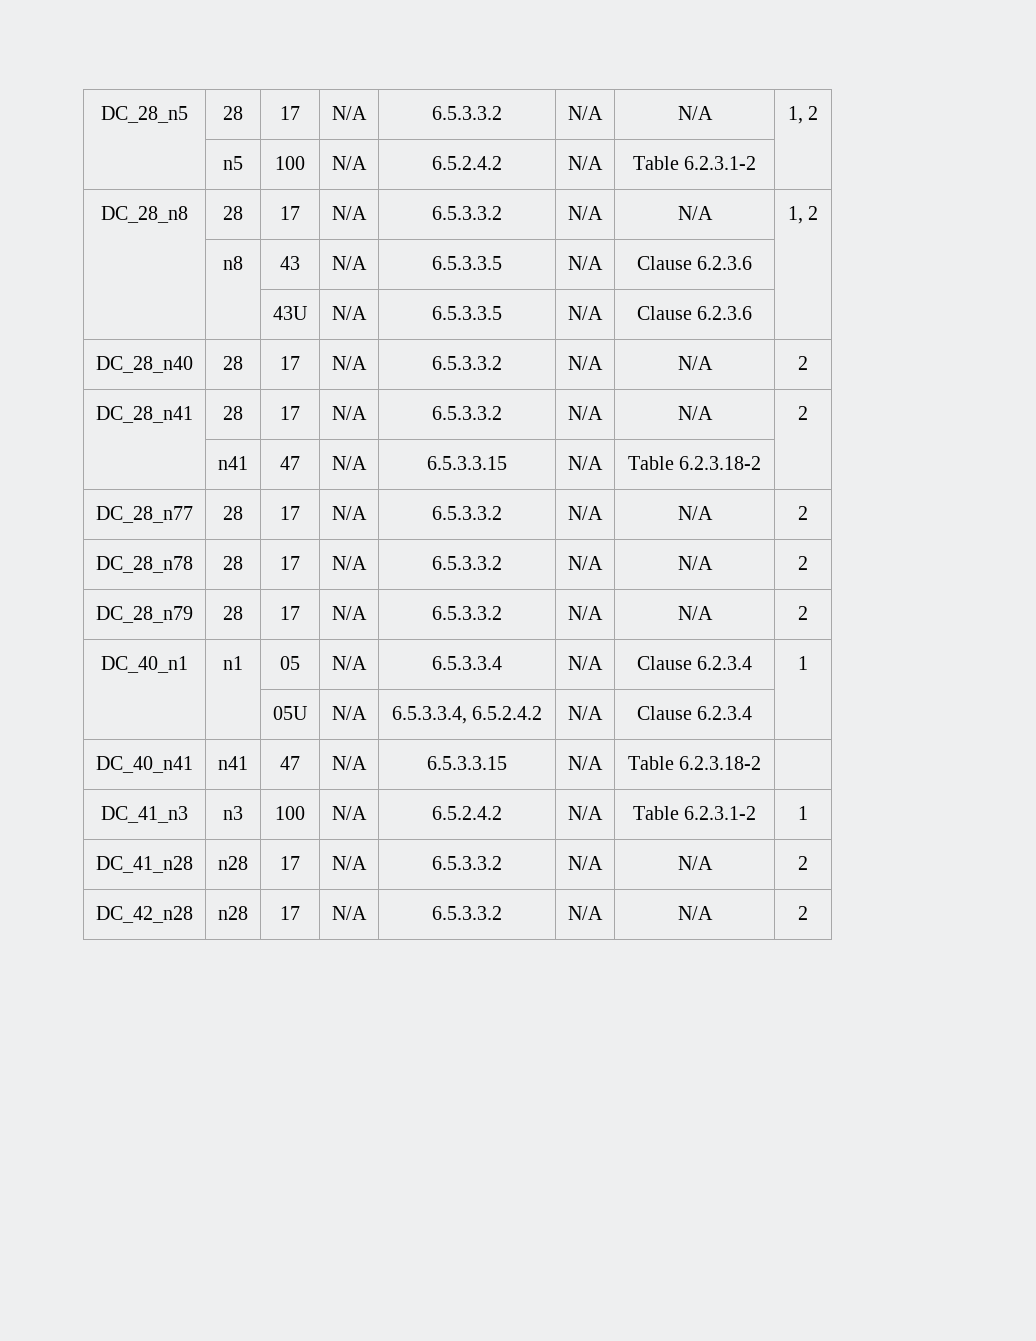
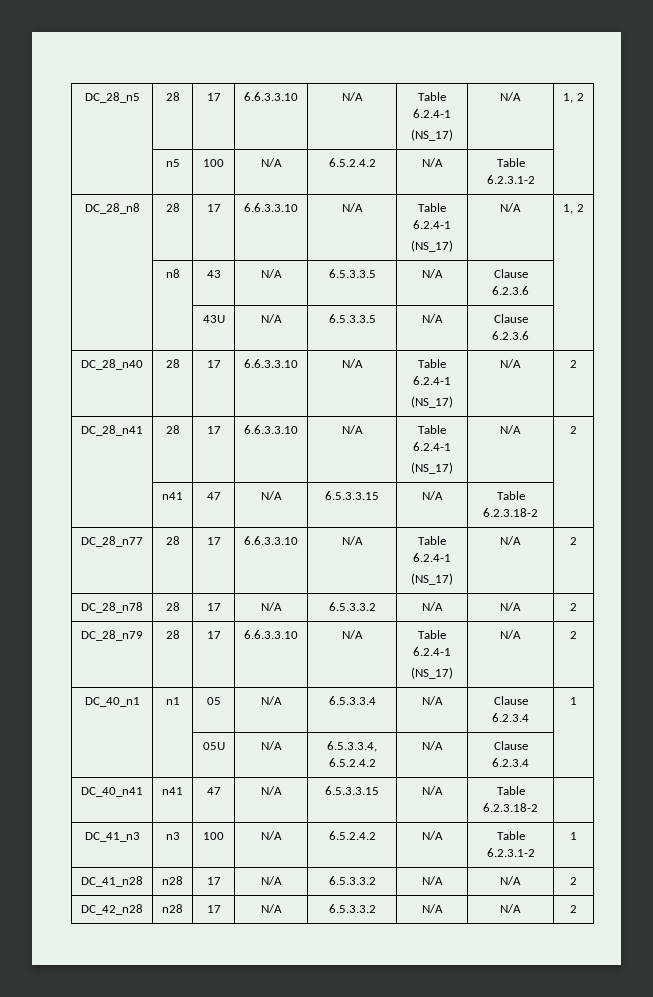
[332,106,367,120] [432,106,502,120] [568,106,603,120] | N/A | 6.5.3.3.2 | N/A -> [244,92,298,101] [341,92,363,101] [418,92,446,101] [413,109,451,118] [411,129,453,141] | 6.6.3.3.10 | N/A | Table 6.2.4-1 // (NS_17)
[332,206,367,220] [432,206,502,220] [568,206,603,220] | N/A | 6.5.3.3.2 | N/A -> [244,203,298,212] [341,203,363,212] [418,203,446,212] [413,220,451,229] [411,240,453,252] | 6.6.3.3.10 | N/A | Table 6.2.4-1 // (NS_17)
[332,356,367,370] [432,356,502,370] [568,356,603,370] | N/A | 6.5.3.3.2 | N/A -> [244,359,298,368] [341,359,363,368] [418,359,446,368] [413,376,451,385] [411,396,453,408] | 6.6.3.3.10 | N/A | Table 6.2.4-1 // (NS_17)
[332,406,367,420] [432,406,502,420] [568,406,603,420] | N/A | 6.5.3.3.2 | N/A -> [244,425,298,434] [341,425,363,434] [418,425,446,434] [413,442,451,451] [411,462,453,474] | 6.6.3.3.10 | N/A | Table 6.2.4-1 // (NS_17)
[332,506,367,520] [432,506,502,520] [568,506,603,520] | N/A | 6.5.3.3.2 | N/A -> [244,536,298,545] [341,536,363,545] [418,536,446,545] [413,553,451,562] [411,573,453,585] | 6.6.3.3.10 | N/A | Table 6.2.4-1 // (NS_17)
[332,606,367,620] [432,606,502,620] [568,606,603,620] | N/A | 6.5.3.3.2 | N/A -> [244,630,298,639] [341,630,363,639] [418,630,446,639] [413,647,451,656] [411,667,453,679] | 6.6.3.3.10 | N/A | Table 6.2.4-1 // (NS_17)

